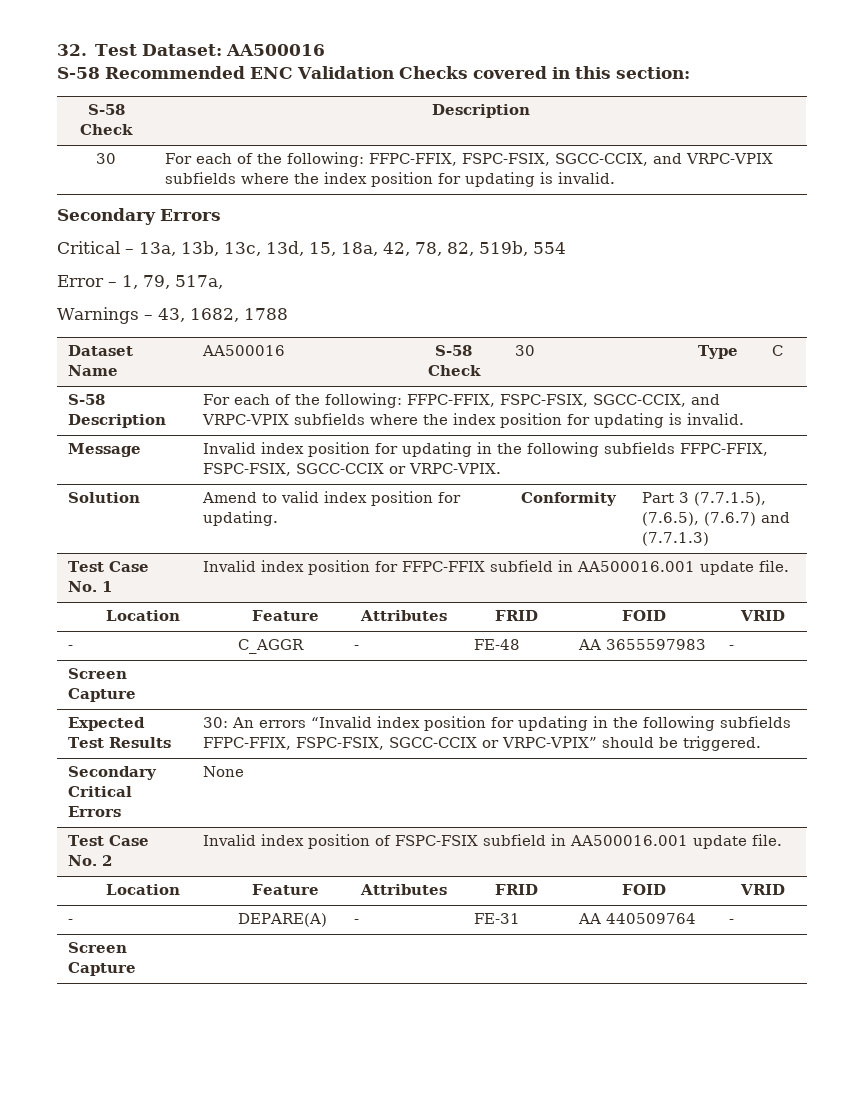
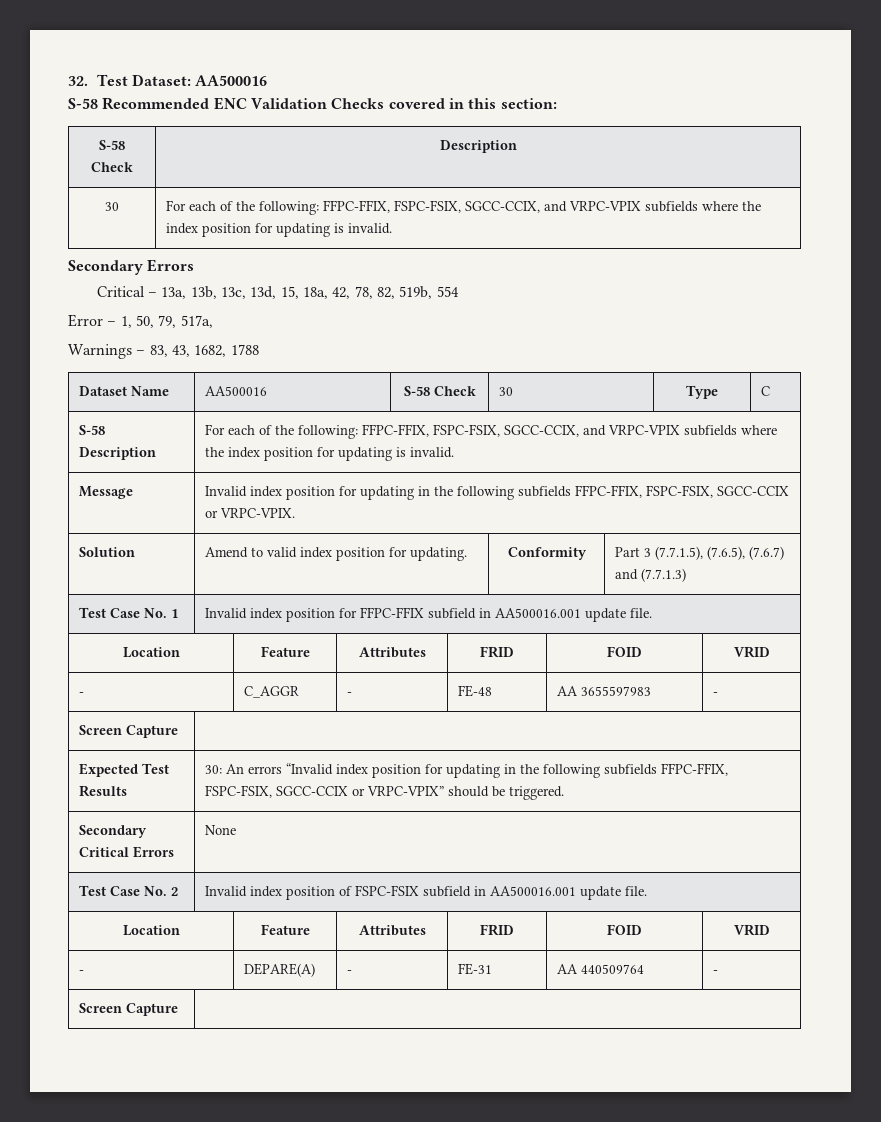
(138, 282) none -> [135,315,154,328] 50,
(153, 317) none -> [149,345,168,357] 83,

